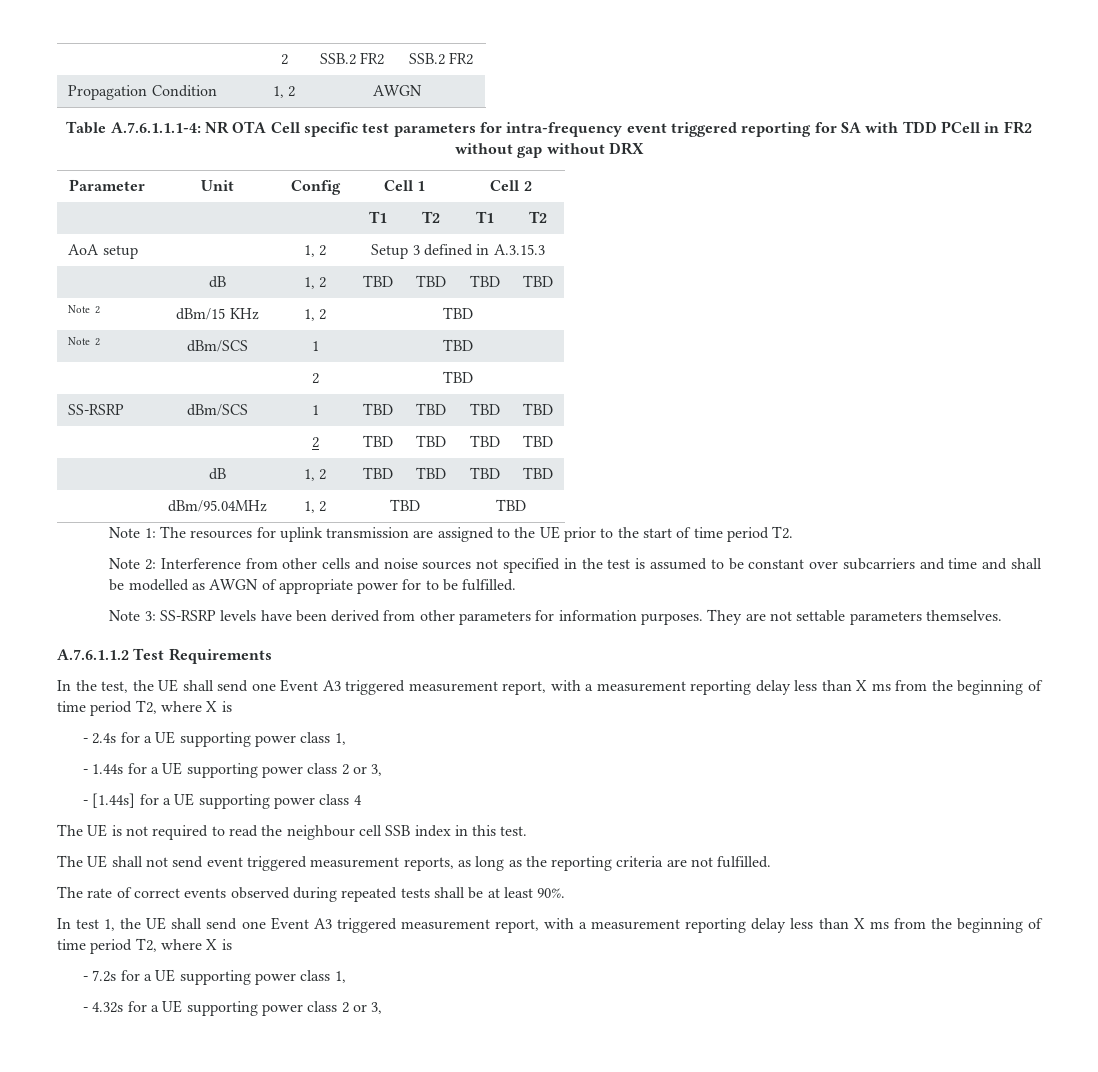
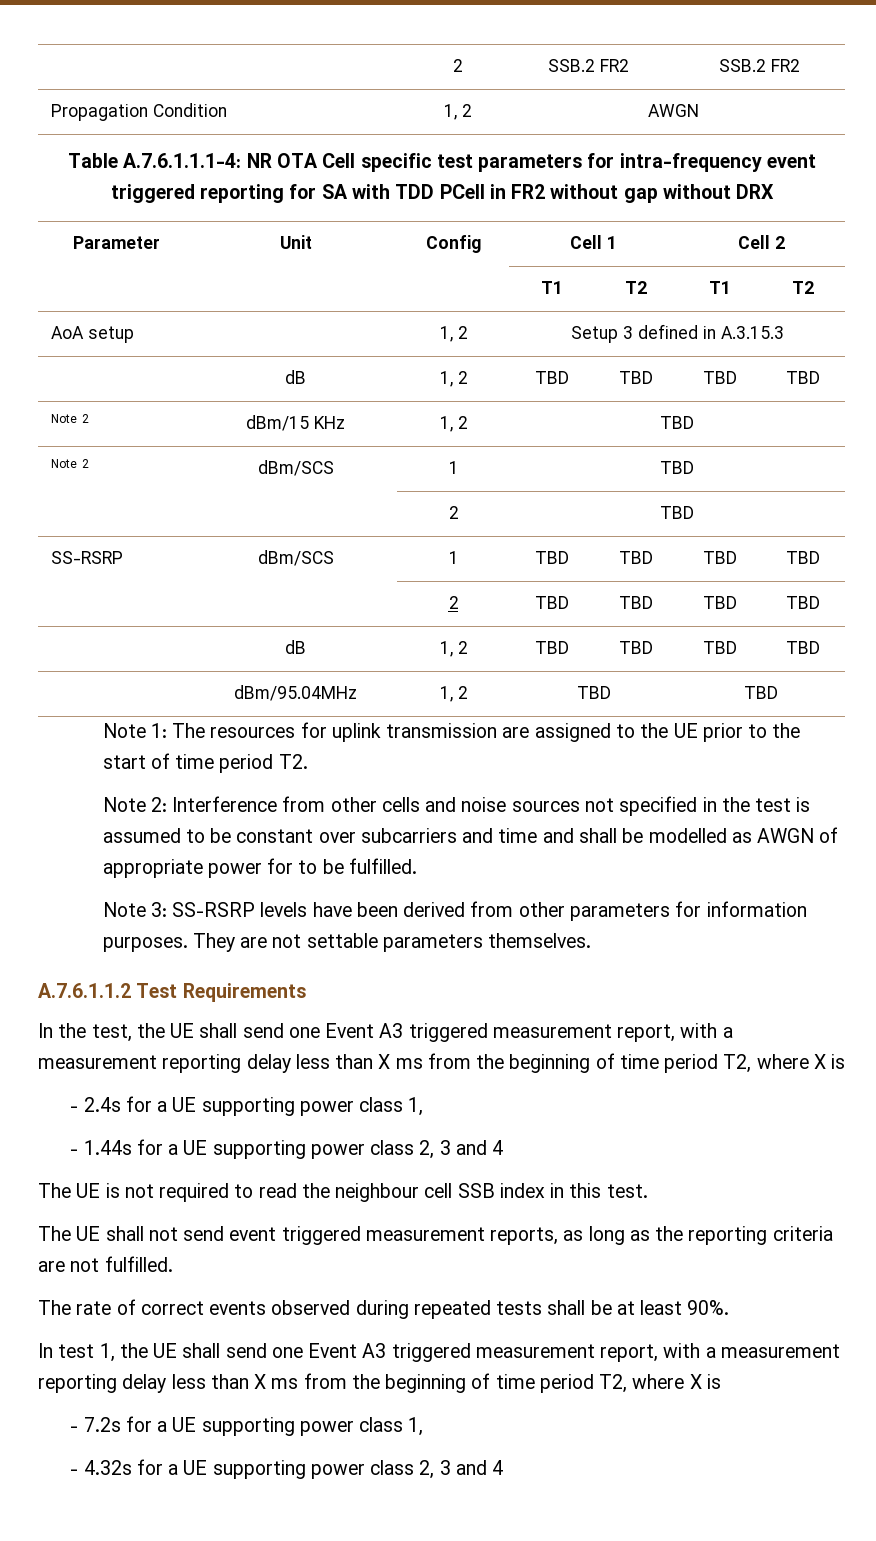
[341,764,383,776] [83,793,350,809] 2 or 3, // - [1.44s] for a UE supporting power class -> [419,1140,487,1159] 2, 3 and
[341,1002,383,1014] 2 or 3, -> [419,1460,504,1479] 2, 3 and 4

